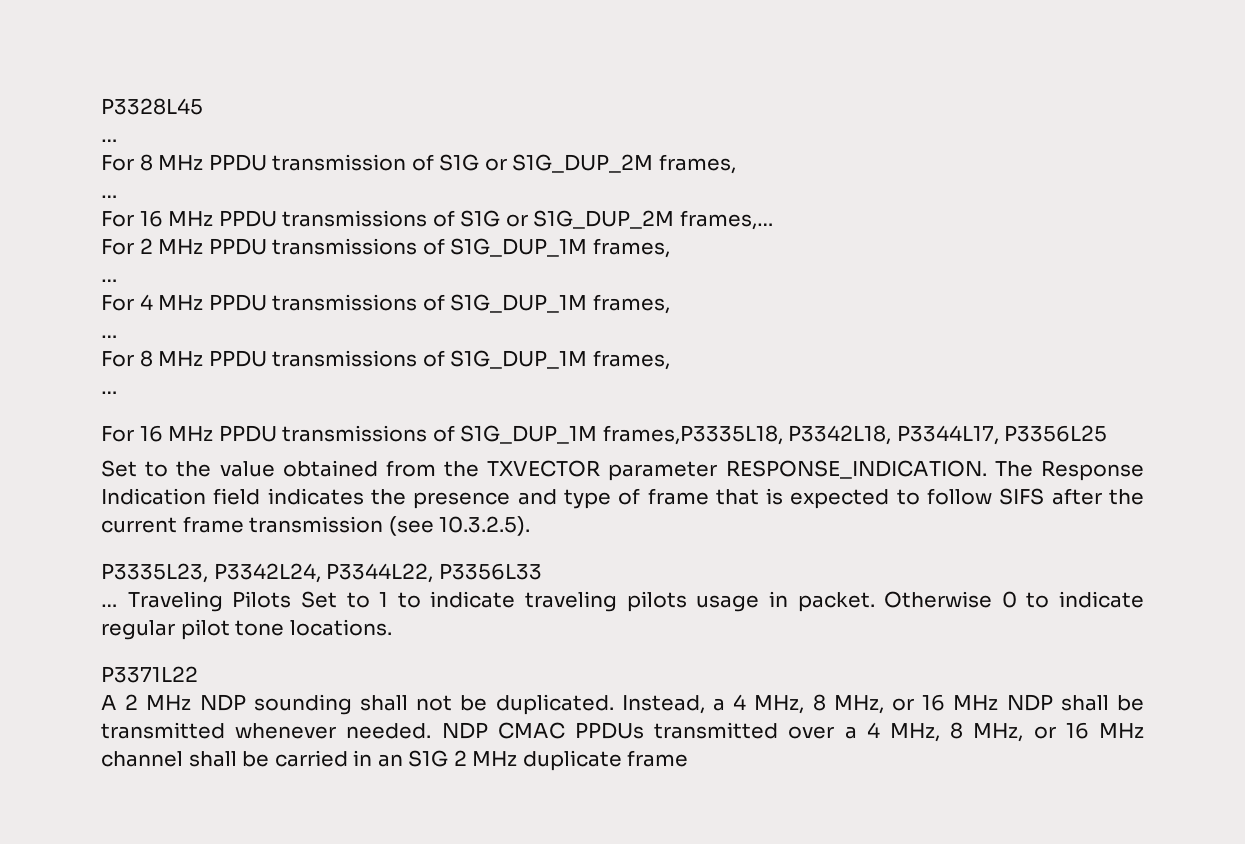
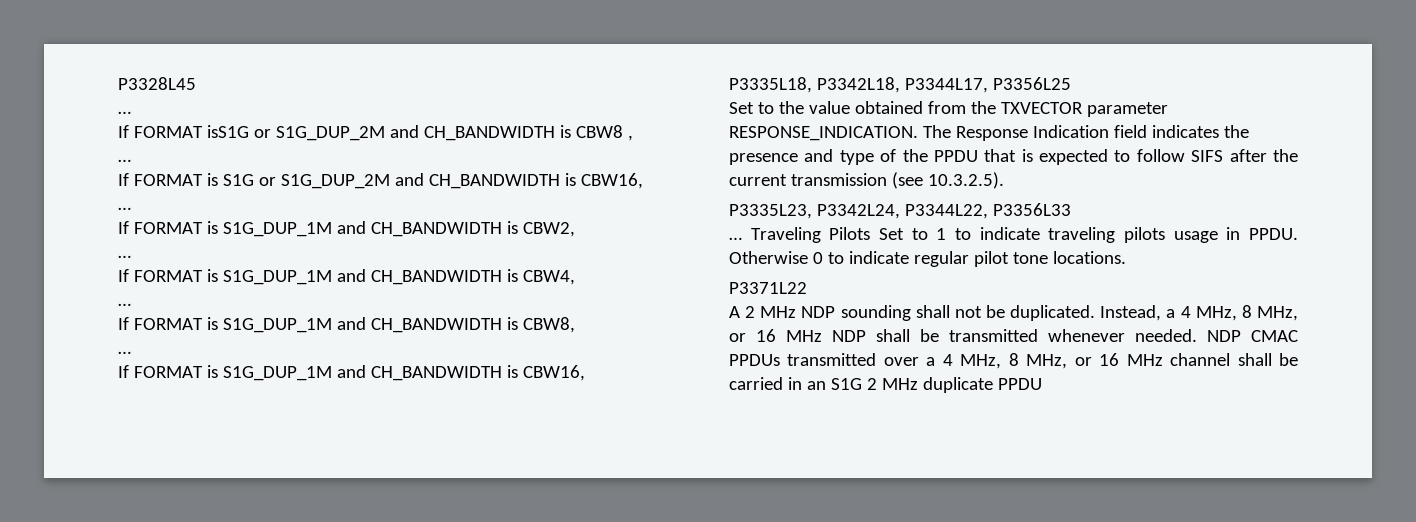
[101,154,736,174] [101,195,118,198] [101,210,774,230] [101,238,670,258] [101,279,118,282] [101,294,670,314] [101,335,118,338] [101,350,670,370] [101,391,118,394] [101,425,783,445] For 8 MHz PPDU transmission of S1G or S1G_DUP_2M frames, // … // For 16 MHz PPDU transmissions of S1G or S1G_DUP_2M frames,… // For 2 MHz PPDU transmissions of S1G_DUP_1M frames, // … // For 4 MHz PPDU transmissions of S1G_DUP_1M frames, // … // For 8 MHz PPDU transmissions of S1G_DUP_1M frames, // … // For 16 MHz PPDU transmissions of S1G_DUP_1M frames,P3335L18, -> [118,125,633,141] [118,159,131,162] [118,173,643,189] [118,207,131,210] [118,221,575,237] [118,255,131,258] [118,269,575,285] [118,303,131,306] [118,317,575,333] [118,351,131,354] [118,365,585,381] [729,77,812,93] If FORMAT isS1G or S1G_DUP_2M and CH_BANDWIDTH is CBW8 , // … // If FORMAT is S1G or S1G_DUP_2M and CH_BANDWIDTH is CBW16, // … // If FORMAT is S1G_DUP_1M and CH_BANDWIDTH is CBW2, // … // If FORMAT is S1G_DUP_1M and CH_BANDWIDTH is CBW4, // … // If FORMAT is S1G_DUP_1M and CH_BANDWIDTH is CBW8, // … // If FORMAT is S1G_DUP_1M and CH_BANDWIDTH is CBW16, // P3335L18,
[647,488,709,505] frame -> [902,149,978,162] the PPDU
[182,516,244,533] frame -> (787, 180) none
[797,592,875,612] packet. -> [1249,228,1298,240] PPDU.
[627,750,689,767] frame -> [997,378,1042,390] PPDU

